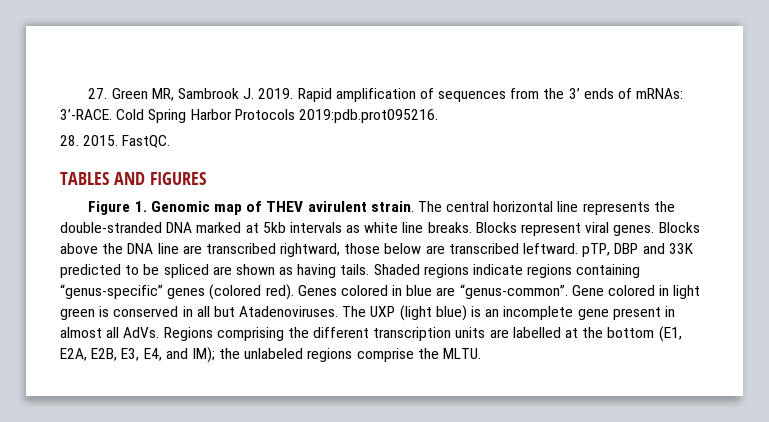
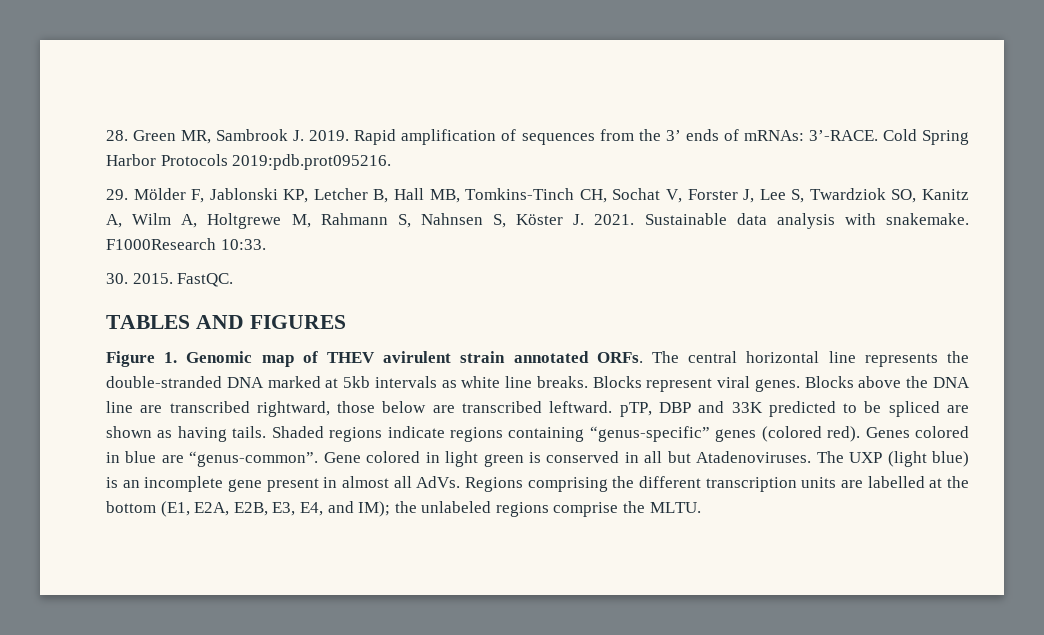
[88,88,108,99] 27. -> [106,130,128,141] 28.
[60,135,79,146] 28. -> [106,188,969,203] [106,213,969,229] [106,238,266,250] [106,273,128,284] 29. Mölder F, Jablonski KP, Letcher B, Hall MB, Tomkins-Tinch CH, Sochat V, Forster J, Lee S, Twardziok SO, Kanitz A, Wilm A, Holtgrewe M, Rahmann S, Nahnsen S, Köster J. 2021. Sustainable data analysis with snakemake. F1000Research 10:33. // 30.
[370,201,414,212] strain. -> [460,351,643,363] strain annotated ORFs.

